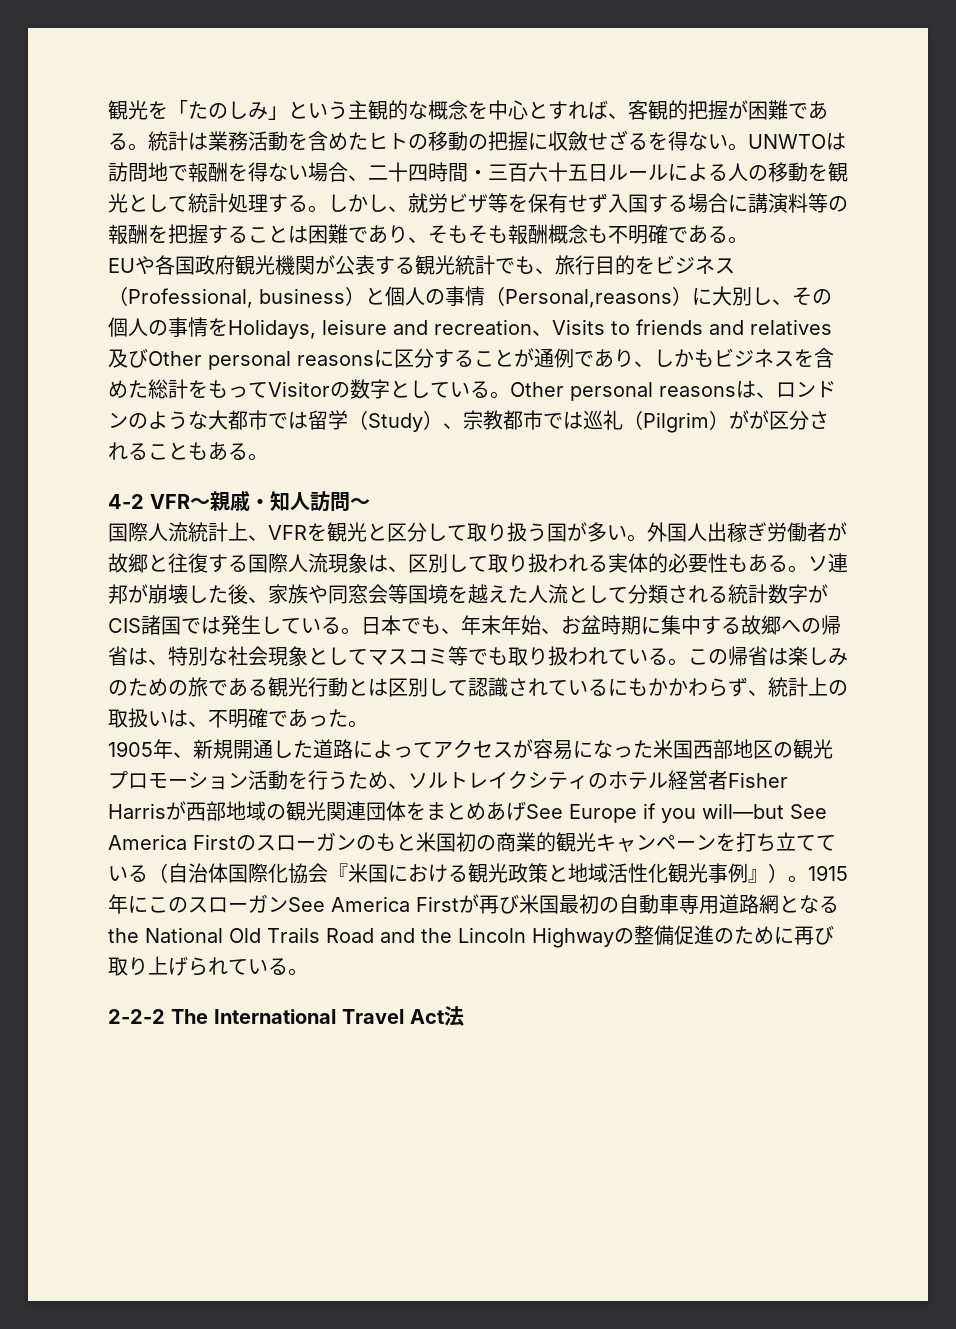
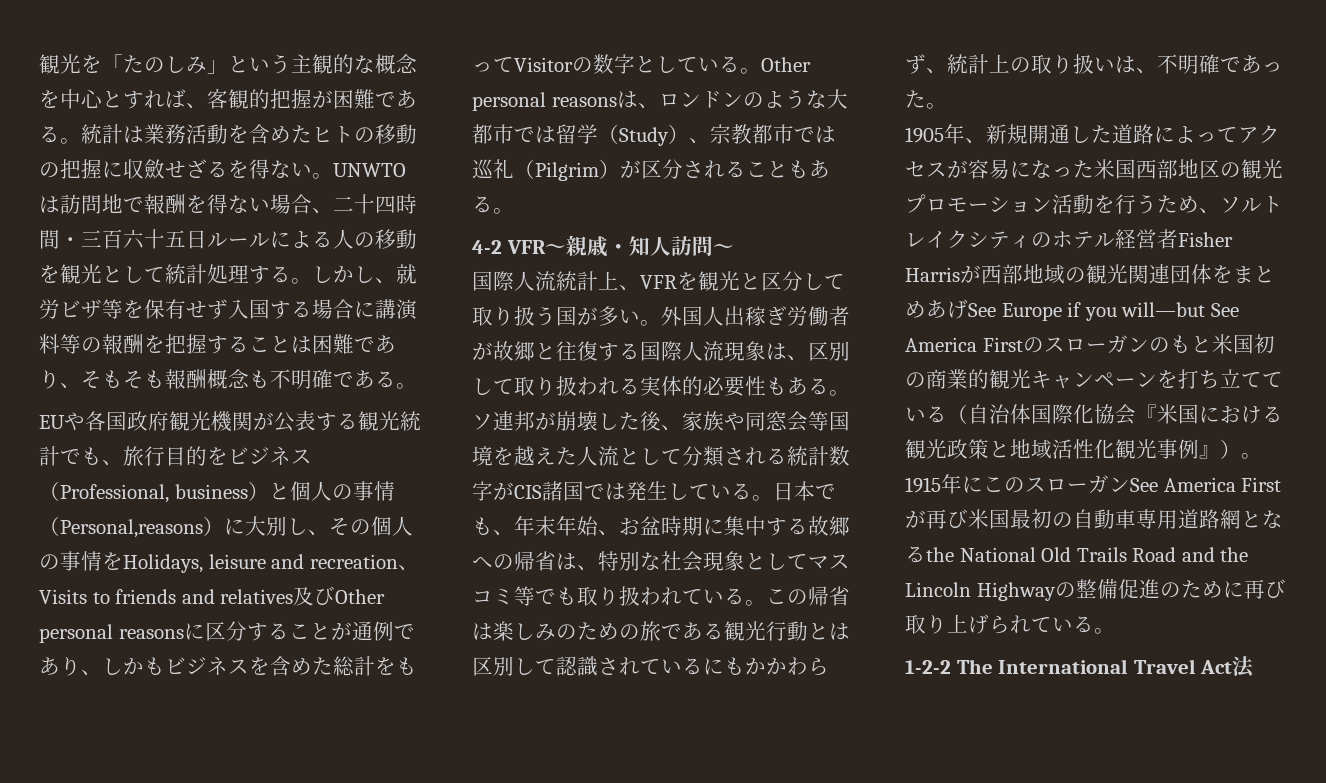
[749,410,769,429] が -> (641, 169) none
(128, 718) none -> [1052,55,1073,74] り
[108,1009,165,1024] 2-2-2 -> [905,660,951,674] 1-2-2

